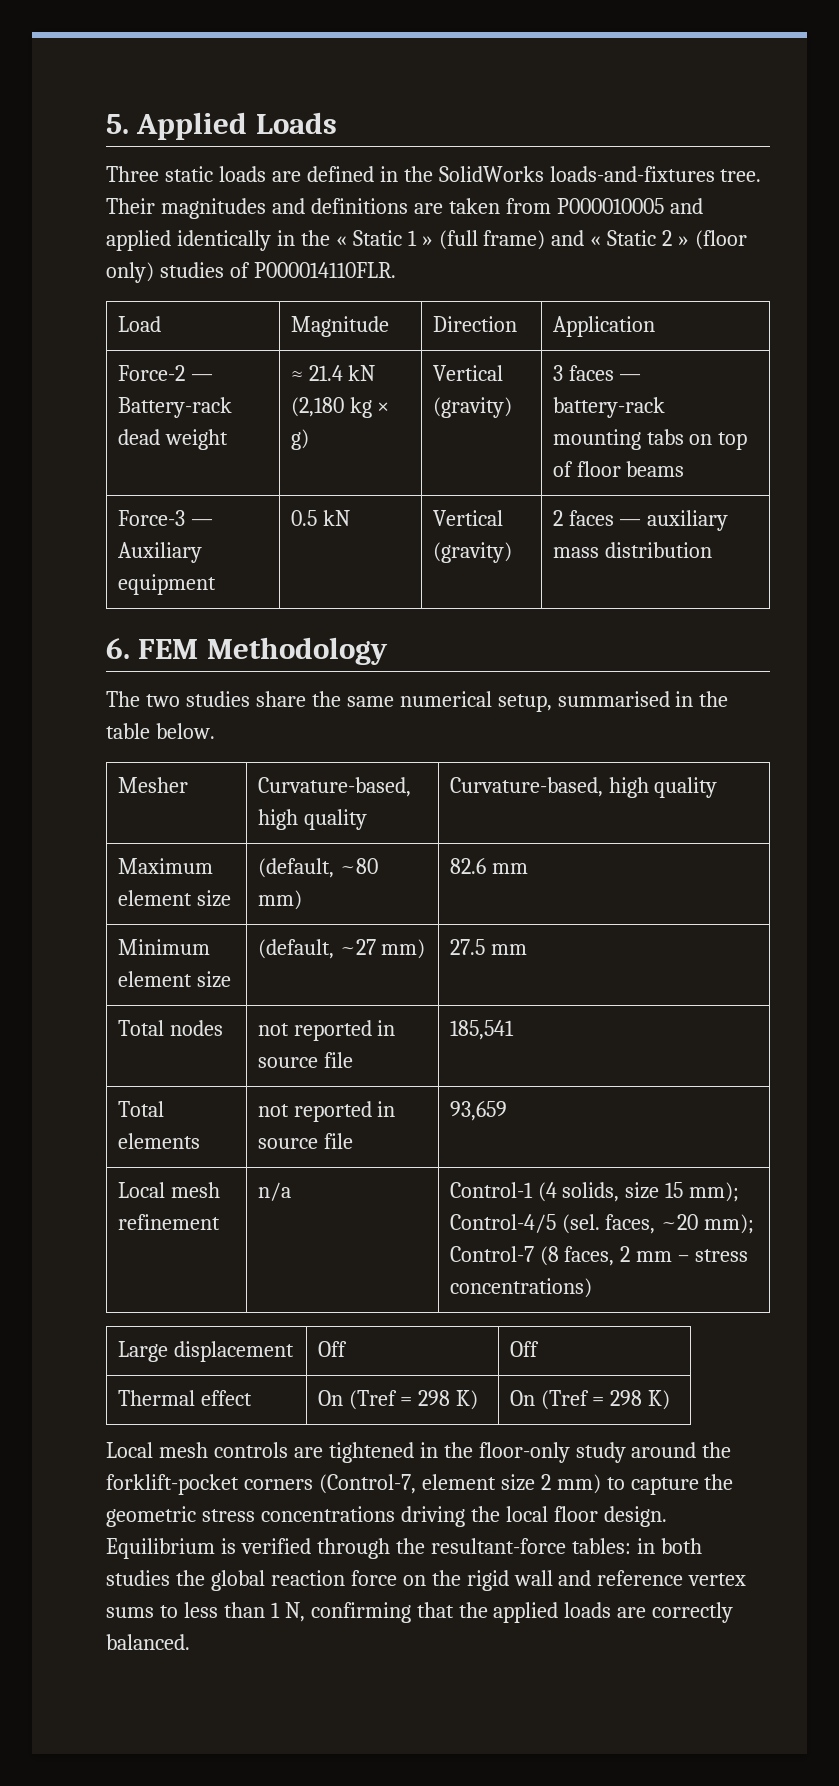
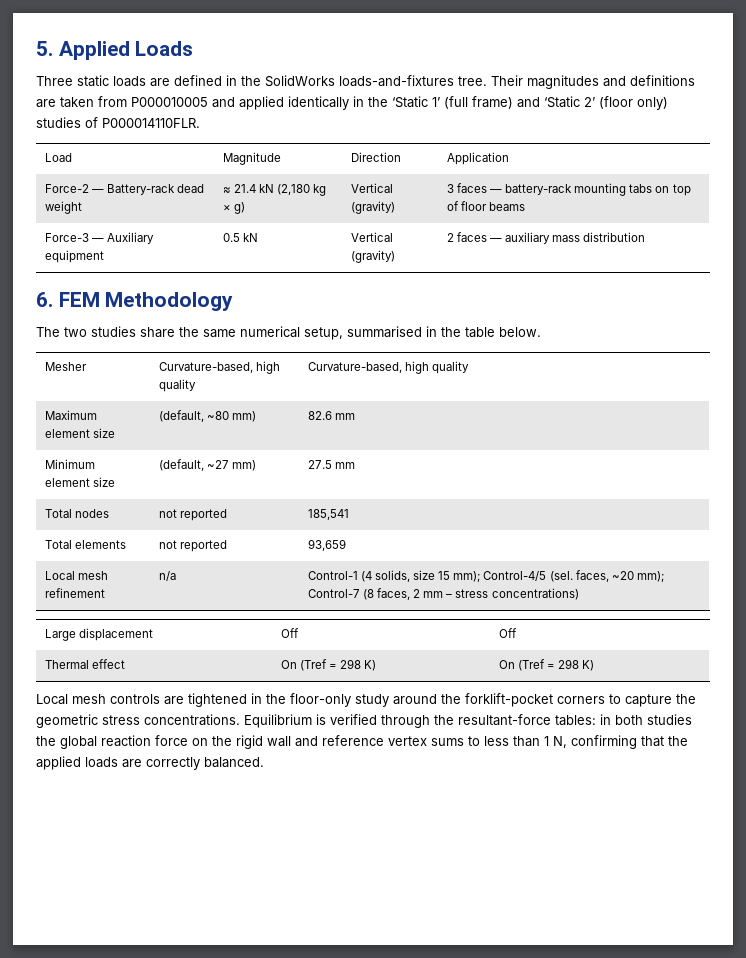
[335,230,690,250] « Static 1 » (full frame) and « Static 2 » -> [392,96,595,109] ‘Static 1’ (full frame) and ‘Static 2’
[377,1020,396,1036] [257,1052,353,1068] in source file -> (227, 515) none
[377,1101,396,1117] [257,1133,353,1149] in source file -> (227, 546) none
[318,1474,601,1494] (Control-7, element size 2 mm) -> (605, 700) none
[260,1506,667,1527] concentrations driving the local floor design. -> [144,714,240,726] concentrations.

